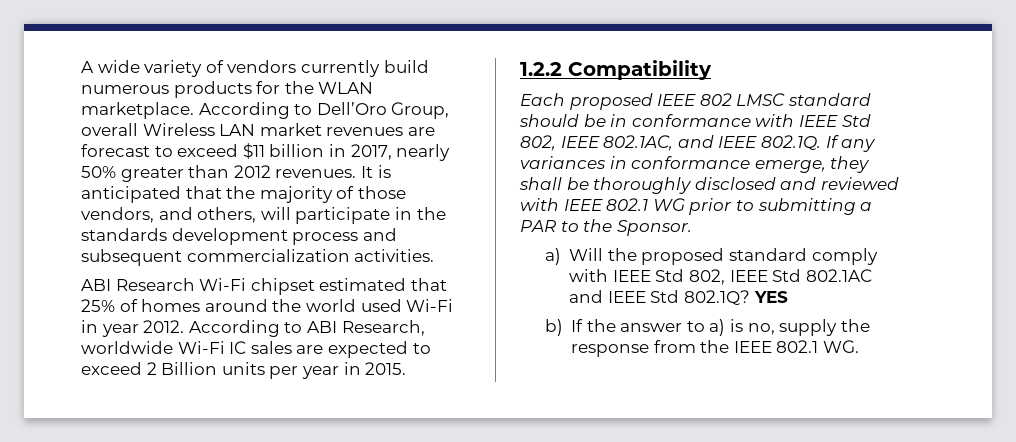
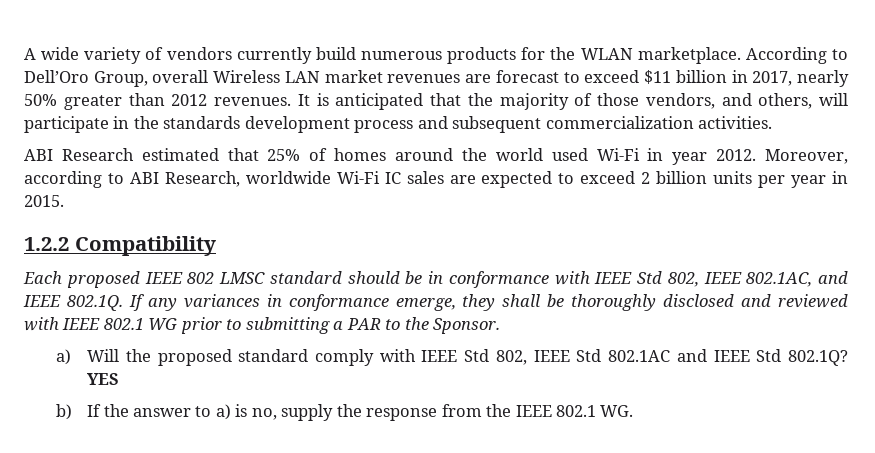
[199,278,315,295] Wi-Fi chipset -> (134, 154) none
[188,320,280,337] According -> [765,149,849,164] [24,171,102,188] Moreover, according
[161,362,218,375] Billion -> [656,171,708,184] billion

